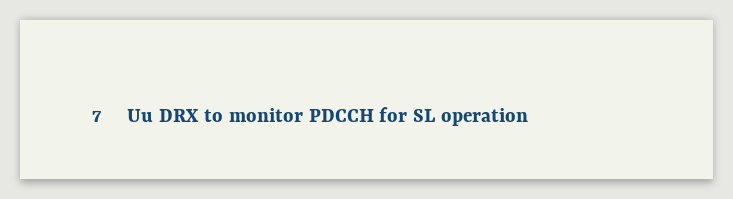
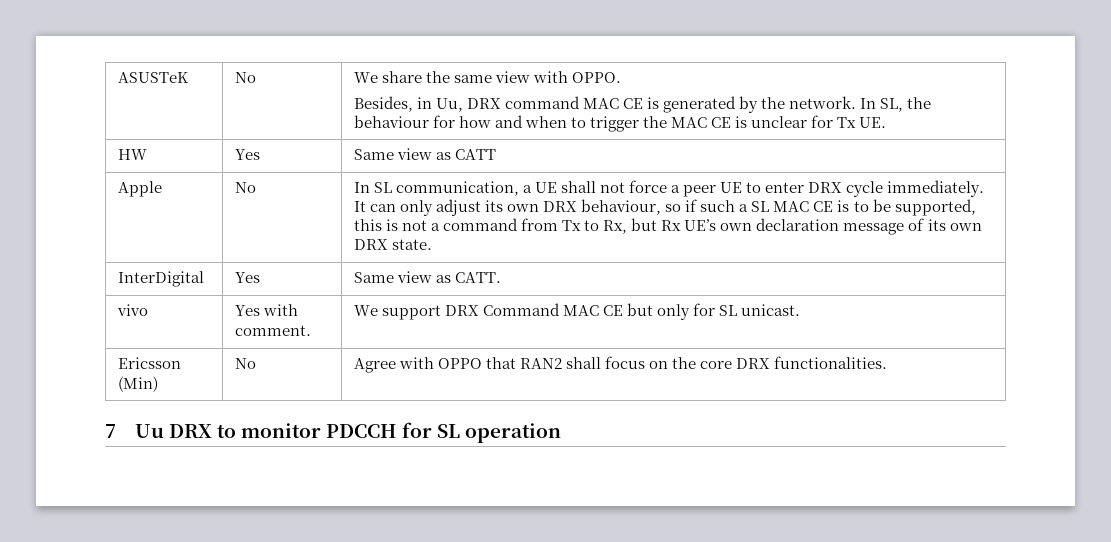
(92, 116) none -> [117,72,188,83] [234,72,256,83] [353,71,622,83] [353,96,932,113] [353,115,887,132] [117,149,147,160] [234,149,260,160] [353,148,496,160] [117,181,162,197] [234,182,256,193] [353,180,985,197] [353,199,976,216] [353,218,982,235] [353,239,432,250] [117,271,204,287] [234,272,260,283] [353,271,501,283] [116,304,148,316] [234,304,298,316] [234,325,311,336] [353,303,801,320] [117,357,181,369] [117,376,158,392] [234,358,256,369] [353,356,888,373] ASUSTeK | No | We share the same view with OPPO. // Besides, in Uu, DRX command MAC CE is generated by the network. In SL, the behaviour for how and when to trigger the MAC CE is unclear for Tx UE. // HW | Yes | Same view as CATT // Apple | No | In SL communication, a UE shall not force a peer UE to enter DRX cycle immediately. It can only adjust its own DRX behaviour, so if such a SL MAC CE is to be supported, this is not a command from Tx to Rx, but Rx UE’s own declaration message of its own DRX state. // InterDigital | Yes | Same view as CATT. // vivo | Yes with comment. | We support DRX Command MAC CE but only for SL unicast. // Ericsson (Min) | No | Agree with OPPO that RAN2 shall focus on the core DRX functionalities. //

